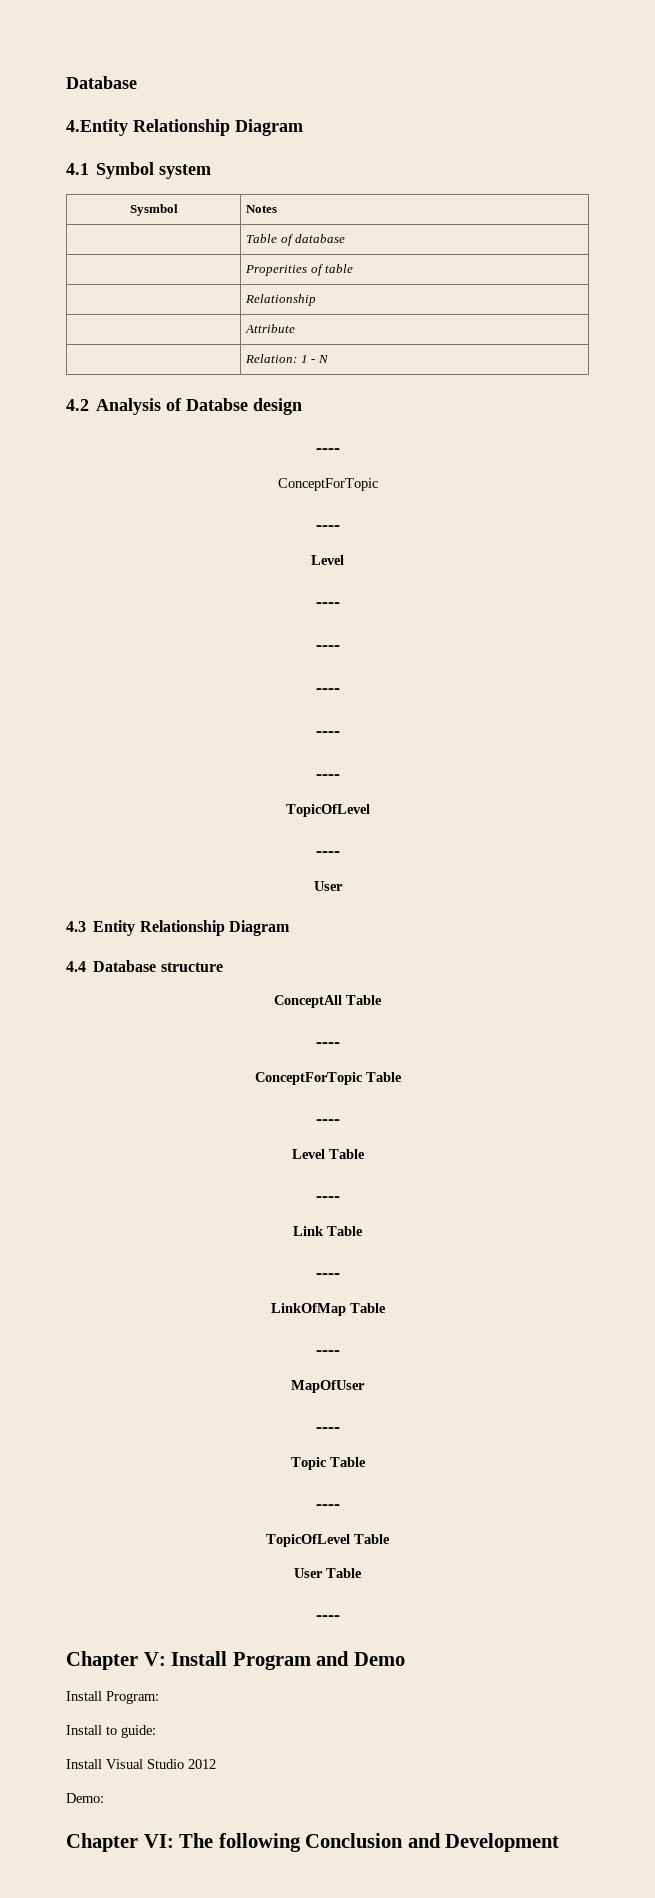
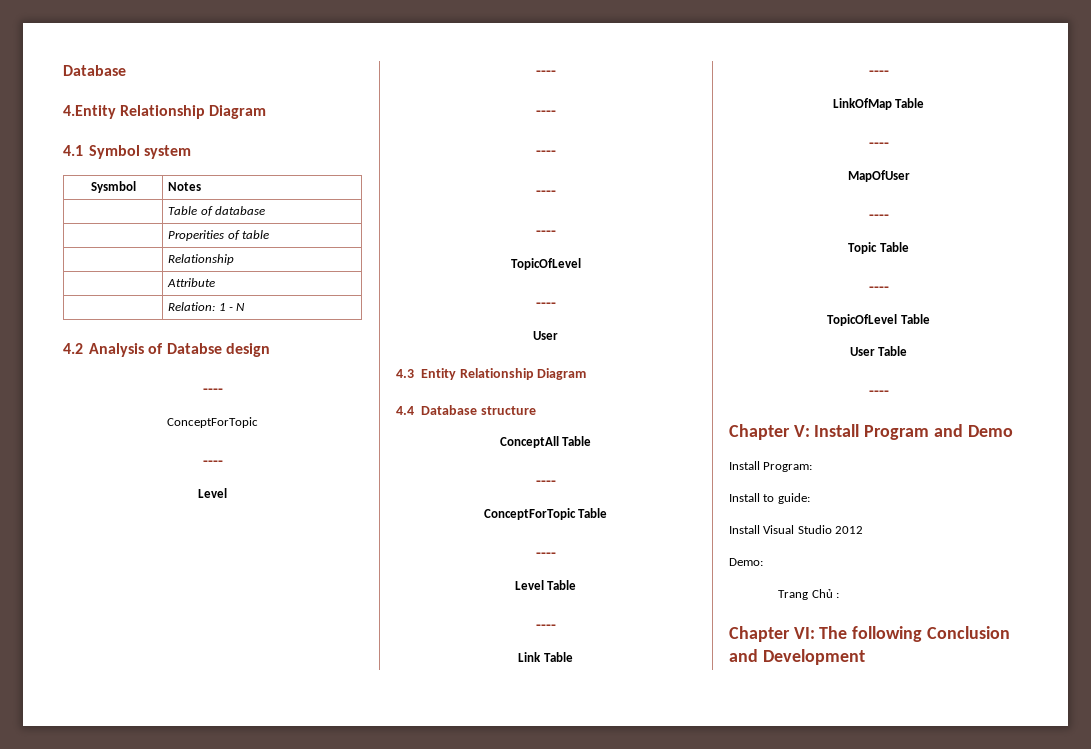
(104, 1798) none -> [778,589,840,600] // Trang Chủ :

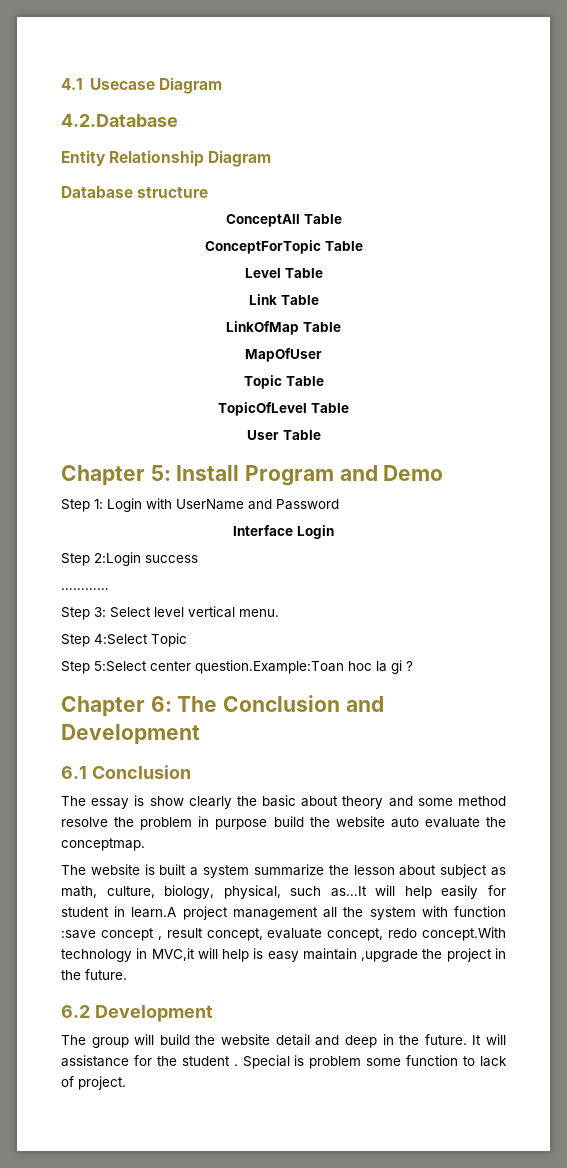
[63,65,126,76] [63,105,267,119] [63,145,192,159] [90,181,136,193] [168,182,202,191] [168,206,265,216] [168,230,269,241] [168,254,235,265] [167,278,216,287] [168,302,246,311] [63,343,270,357] [202,388,223,394] [167,417,258,428] [202,460,223,466] [198,488,227,498] [535,70,556,76] [535,110,556,116] [535,150,556,156] [535,190,556,196] [535,230,556,236] [510,258,581,270] [535,302,556,308] [533,331,558,340] [396,369,414,378] Database // 4.Entity Relationship Diagram // 4.1 Symbol system // Sysmbol | Notes // | Table of database // | Properities of table // | Relationship // | Attribute // | Relation: 1 - N // 4.2 Analysis of Databse design // ---- // ConceptForTopic // ---- // Level // ---- // ---- // ---- // ---- // ---- // TopicOfLevel // ---- // User // 4.3 -> [61,77,222,94] [61,114,178,127] 4.1 Usecase Diagram // 4.2.Database //
[396,406,414,415] 4.4 -> (272, 158) none
[535,480,556,486] // ---- -> (342, 219) none
[535,552,556,558] // ---- -> (363, 246) none
[535,624,556,630] // ---- -> (323, 273) none
[868,70,889,76] // ---- -> (319, 300) none
[868,142,889,148] // ---- -> (341, 327) none
[868,214,889,220] // ---- -> (322, 355) none
[868,286,889,292] // ---- -> (324, 381) none
[868,390,889,396] [729,424,810,440] // ---- // Chapter V: -> [61,465,171,486] // Chapter 5:
[729,461,813,472] [729,493,810,504] [729,525,864,534] [729,558,763,566] [778,589,840,600] [729,626,1010,642] [729,649,865,665] Install Program: // Install to guide: // Install Visual Studio 2012 // Demo: // Trang Chủ : // Chapter VI: The following Conclusion and Development -> [61,498,339,512] [233,525,334,539] [61,552,198,566] [61,588,109,590] [61,606,279,620] [61,633,187,647] [61,660,413,674] [61,695,384,717] [61,724,200,745] [61,765,191,779] [61,795,507,809] [61,816,507,830] [61,838,145,851] [61,864,506,878] [61,885,506,899] [61,906,507,920] [61,927,506,941] [61,948,506,962] [61,969,127,980] [61,1005,213,1022] [61,1034,507,1048] [61,1055,508,1069] [61,1076,126,1090] Step 1: Login with UserName and Password // Interface Login // Step 2:Login success // ………… // Step 3: Select level vertical menu. // Step 4:Select Topic // Step 5:Select center question.Example:Toan hoc la gi ? // Chapter 6: The Conclusion and Development // 6.1 Conclusion // The essay is show clearly the basic about theory and some method resolve the problem in purpose build the website auto evaluate the conceptmap. // The website is built a system summarize the lesson about subject as math, culture, biology, physical, such as…It will help easily for student in learn.A project management all the system with function :save concept , result concept, evaluate concept, redo concept.With technology in MVC,it will help is easy maintain ,upgrade the project in the future. // 6.2 Development // The group will build the website detail and deep in the future. It will assistance for the student . Special is problem some function to lack of project.

